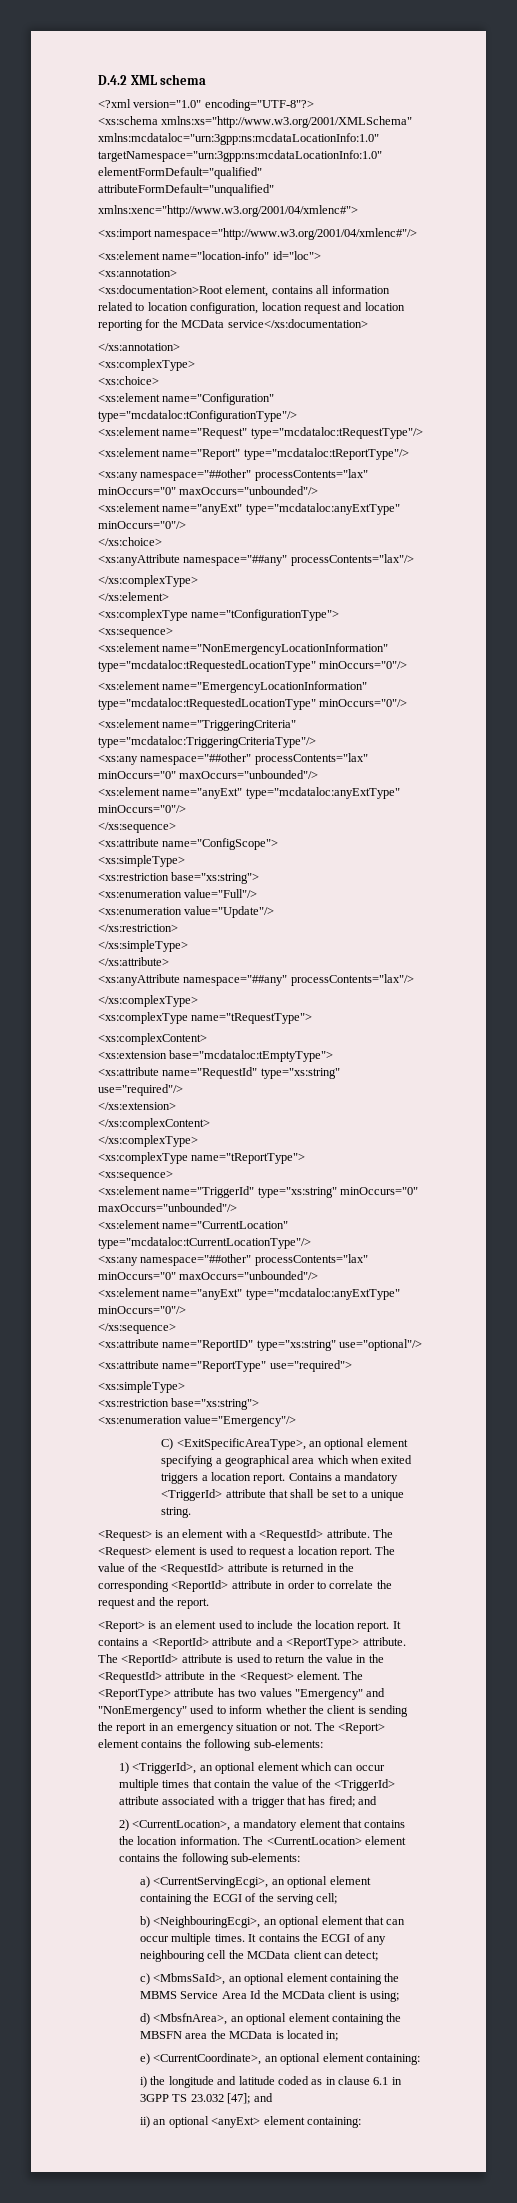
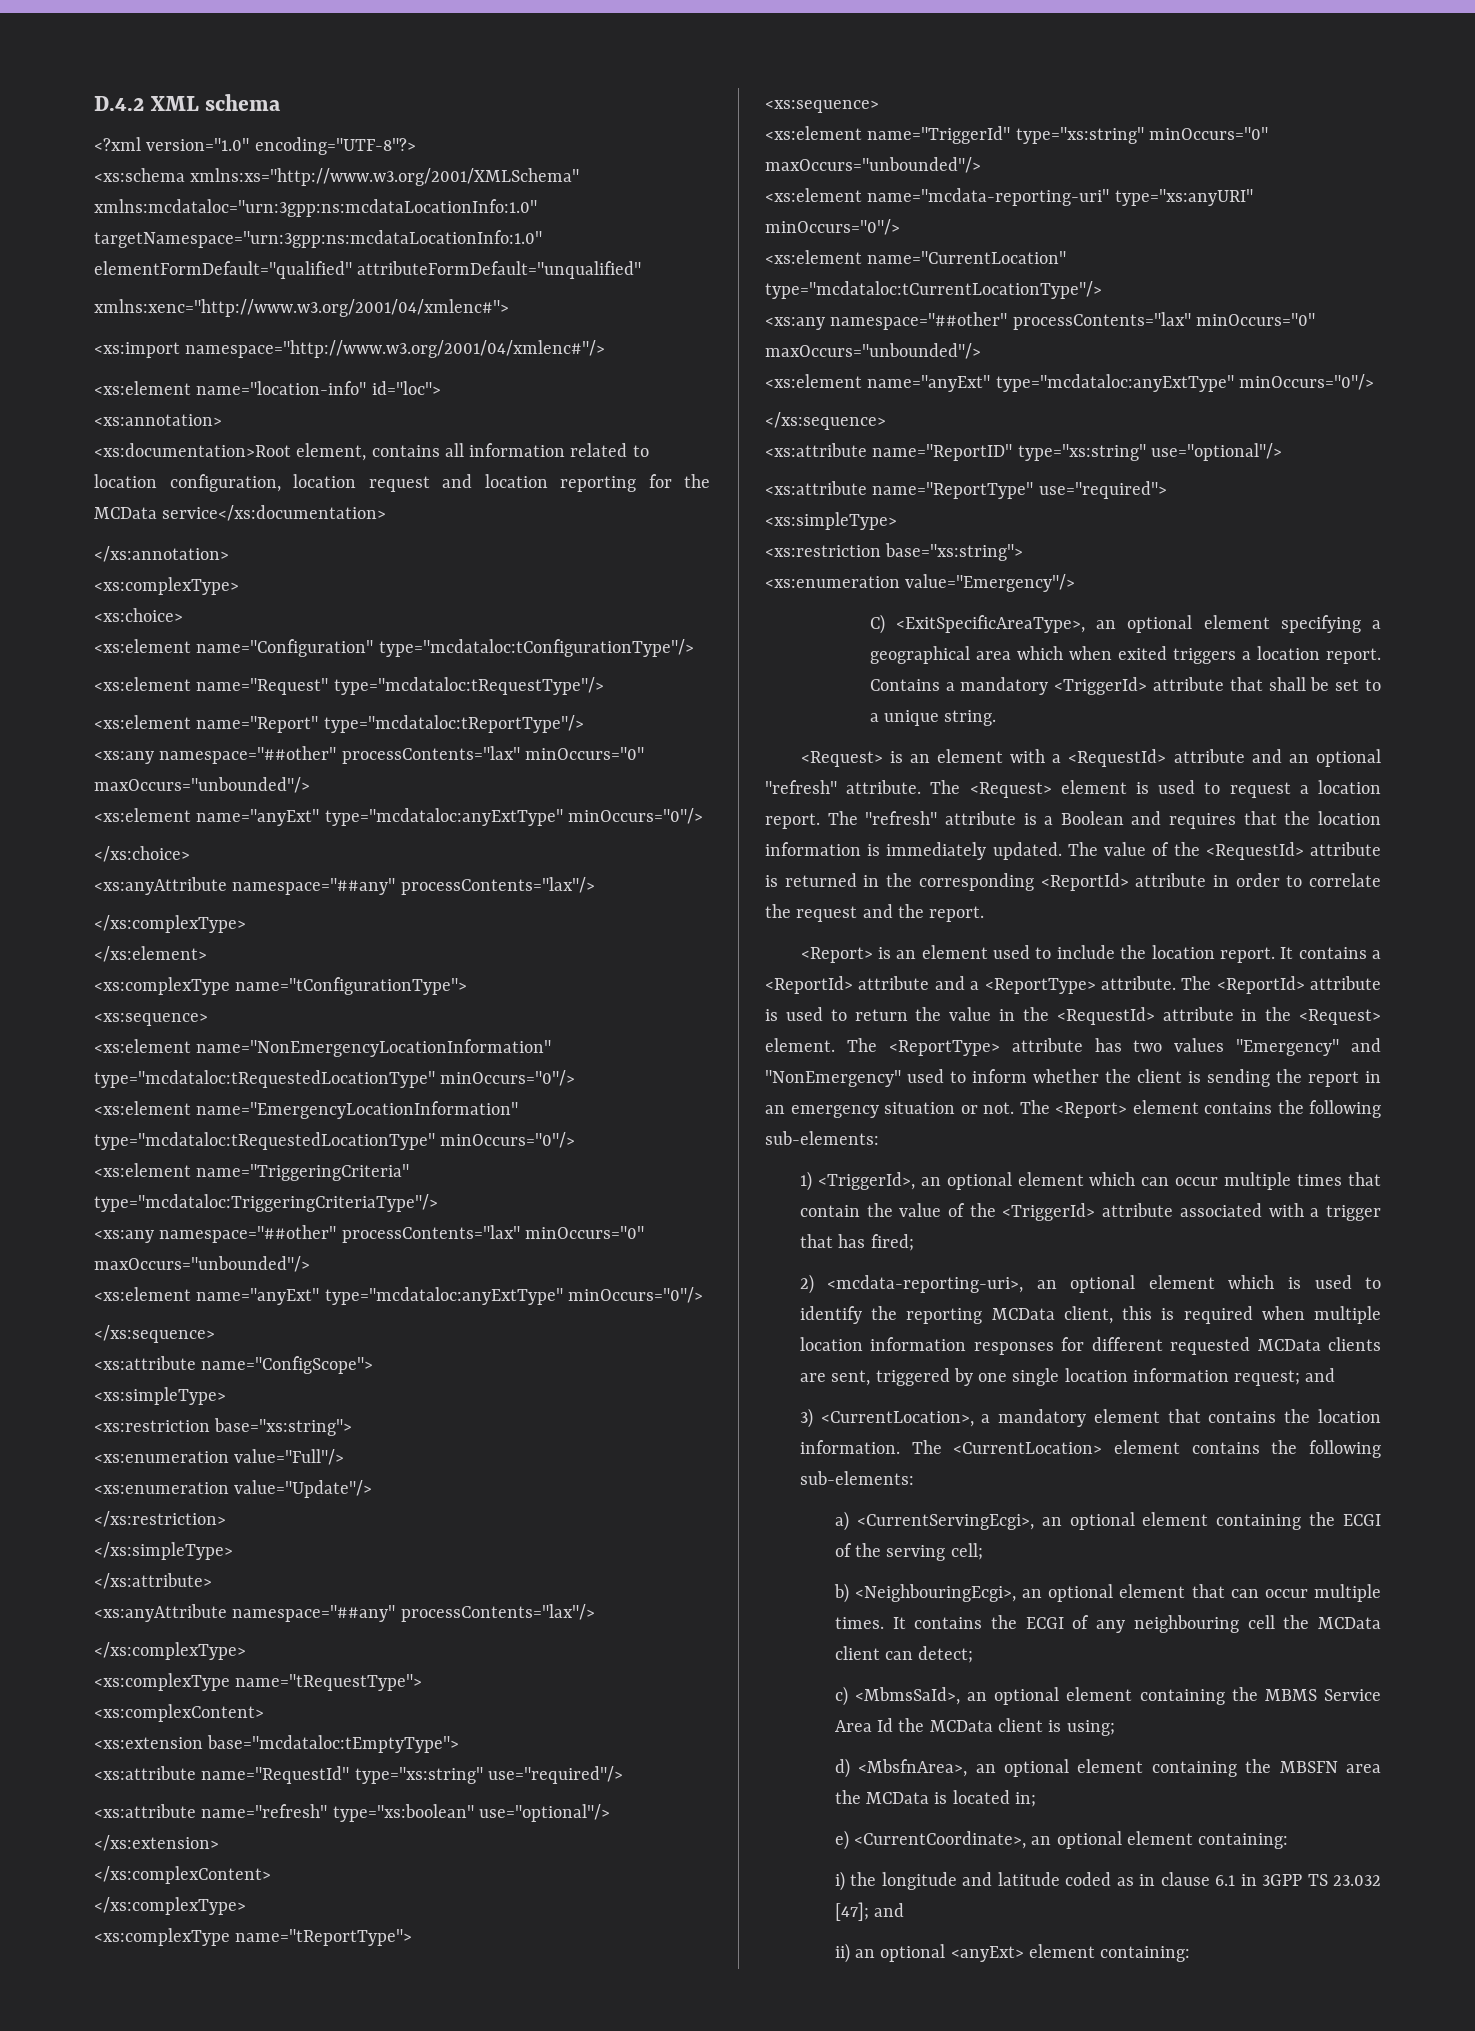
(183, 1090) none -> [94,1804,610,1822] <xs:attribute name="refresh" type="xs:boolean" use="optional"/>
(237, 1207) none -> [765,188,1253,206] [765,219,900,235] // <xs:element name="mcdata-reporting-uri" type="xs:anyURI" minOccurs="0"/>
(324, 1535) none -> [1173,749,1381,767] [765,780,837,794] attribute and an optional "refresh"
(396, 1550) none -> [865,811,1381,829] [765,842,1098,860] "refresh" attribute is a Boolean and requires that the location information is immediately updated. The
[358,1796,378,1805] [119,1819,130,1831] and // 2) -> [799,1274,1381,1294] [799,1306,1381,1324] [799,1337,1381,1355] [799,1368,1336,1386] [799,1408,813,1428] // 2) <mcdata-reporting-uri>, an optional element which is used to identify the reporting MCData client, this is required when multiple location information responses for different requested MCData clients are sent, triggered by one single location information request; and // 3)

